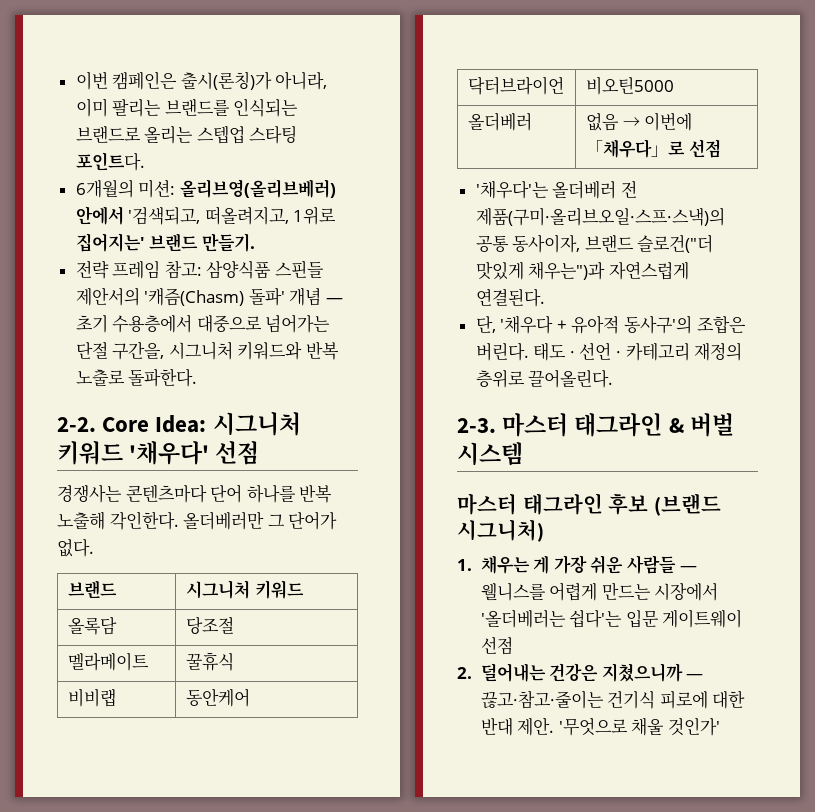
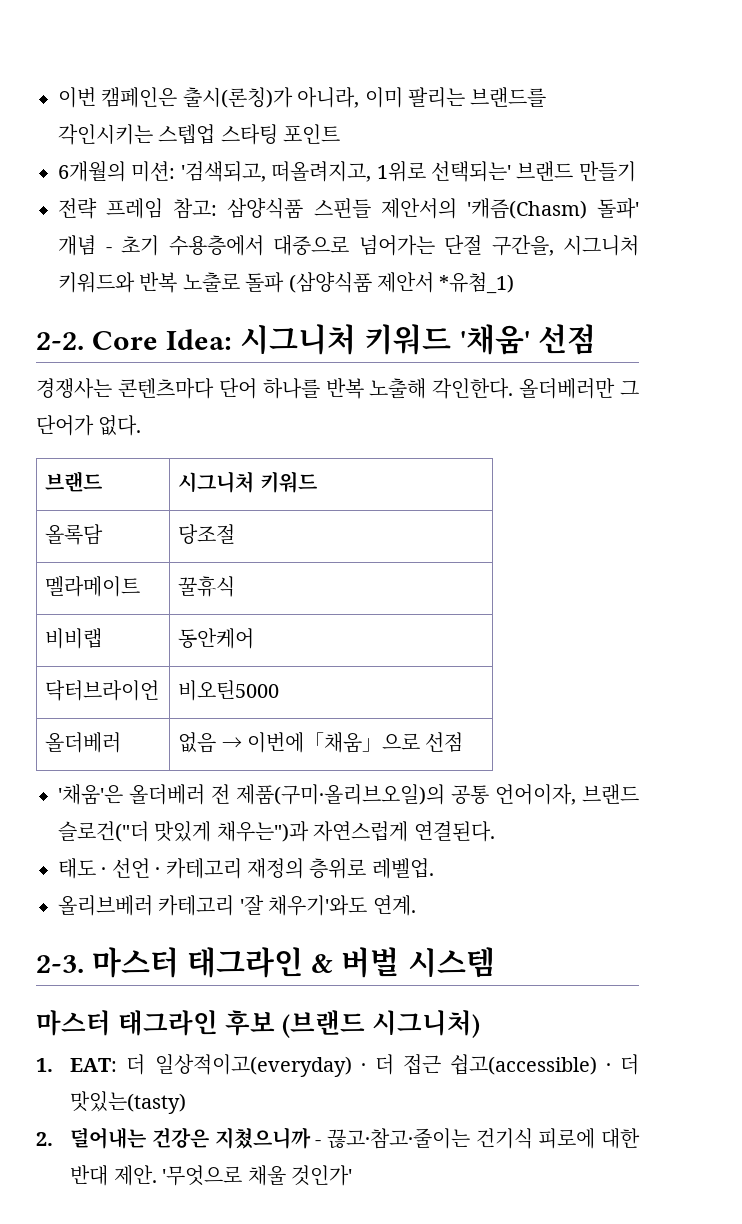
[233,98,299,117] [75,126,194,144] 인식되는 브랜드로 올리는 -> [58,124,153,145] 각인시키는
[75,152,145,171] 포인트다. -> [283,124,341,144] 포인트
[179,179,336,198] [75,206,124,225] 올리브영(올리브베러) 안에서 -> (176, 171) none
[75,233,255,252] 집어지는' 브랜드 만들기. -> [431,161,636,182] 선택되는' 브랜드 만들기
[326,298,344,303] — -> [105,247,112,253] -
[128,368,198,387] 돌파한다. -> [245,272,515,294] 돌파 (삼양식품 제안서 *유첨_1)
[129,441,210,465] '채우다' -> [459,324,530,355] '채움'
[602,139,721,158] [475,180,549,199] 채우다」로 선점 // '채우다'는 -> [324,732,464,753] [58,784,123,805] 채움」으로 선점 // '채움'은
[475,207,725,226] [475,234,581,253] 제품(구미·올리브오일·스프·스낵)의 공통 동사이자, -> [236,784,576,805] 제품(구미·올리브오일)의 공통 언어이자,
[475,315,746,334] [475,343,529,361] 단, '채우다 + 유아적 동사구'의 조합은 버린다. -> (495, 831) none
[528,369,614,388] 끌어올린다. -> [371,858,434,879] [58,895,416,916] 레벨업. // 올리브베러 카테고리 '잘 채우기'와도 연계.
[480,555,697,574] [480,582,719,601] [480,609,743,628] [480,636,513,655] 채우는 게 가장 쉬운 사람들 — 웰니스를 어렵게 만드는 시장에서 '올더베러는 쉽다'는 입문 게이트웨이 선점 -> [70,1054,639,1077] [70,1091,187,1114] EAT: 더 일상적이고(everyday) · 더 접근 쉽고(accessible) · 더 맛있는(tasty)
[686,674,704,679] — -> [315,1140,322,1146] -

